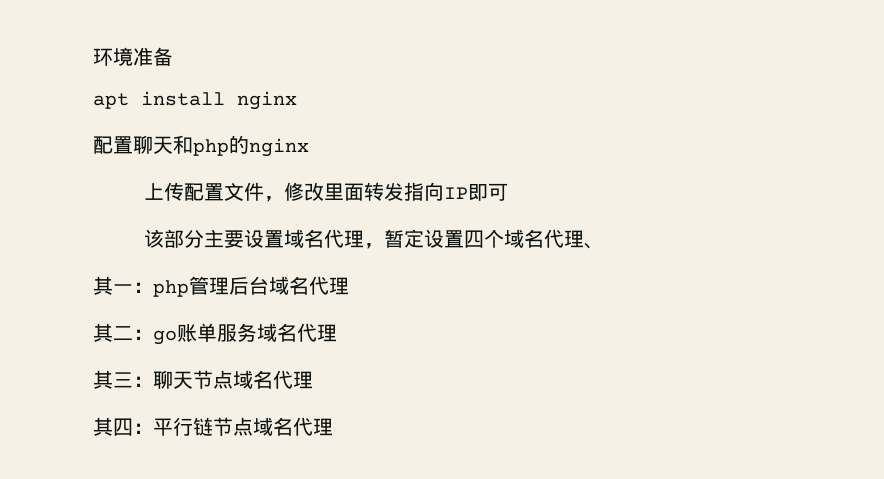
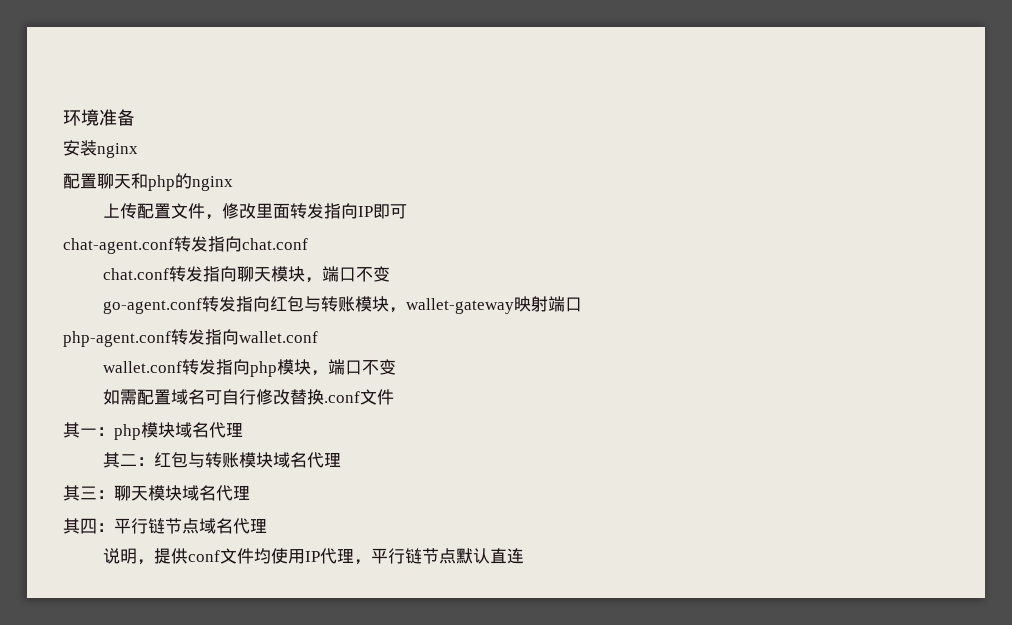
[93,91,225,109] apt install -> [63,140,97,156] 安装
[144,229,605,249] 该部分主要设置域名代理，暂定设置四个域名代理、 -> [63,236,308,254] [102,266,390,283] [102,296,582,314] [63,329,318,347] [102,359,396,377] [102,389,394,405] chat-agent.conf转发指向chat.conf // chat.conf转发指向聊天模块，端口不变 // go-agent.conf转发指向红包与转账模块，wallet-gateway映射端口 // php-agent.conf转发指向wallet.conf // wallet.conf转发指向php模块，端口不变 // 如需配置域名可自行修改替换.conf文件
[189,276,269,295] 管理后台 -> [141,422,175,438] 模块
[153,323,257,345] go账单服务 -> [153,452,273,468] 红包与转账模块
[193,370,233,389] 节点 -> [148,485,182,501] 模块
(333, 427) none -> [102,548,524,565] // 说明，提供conf文件均使用IP代理，平行链节点默认直连

